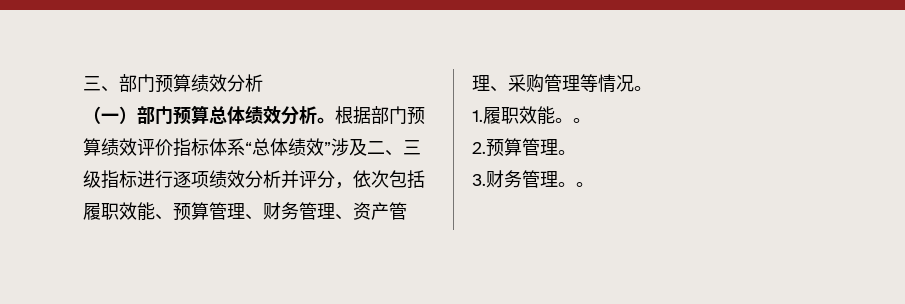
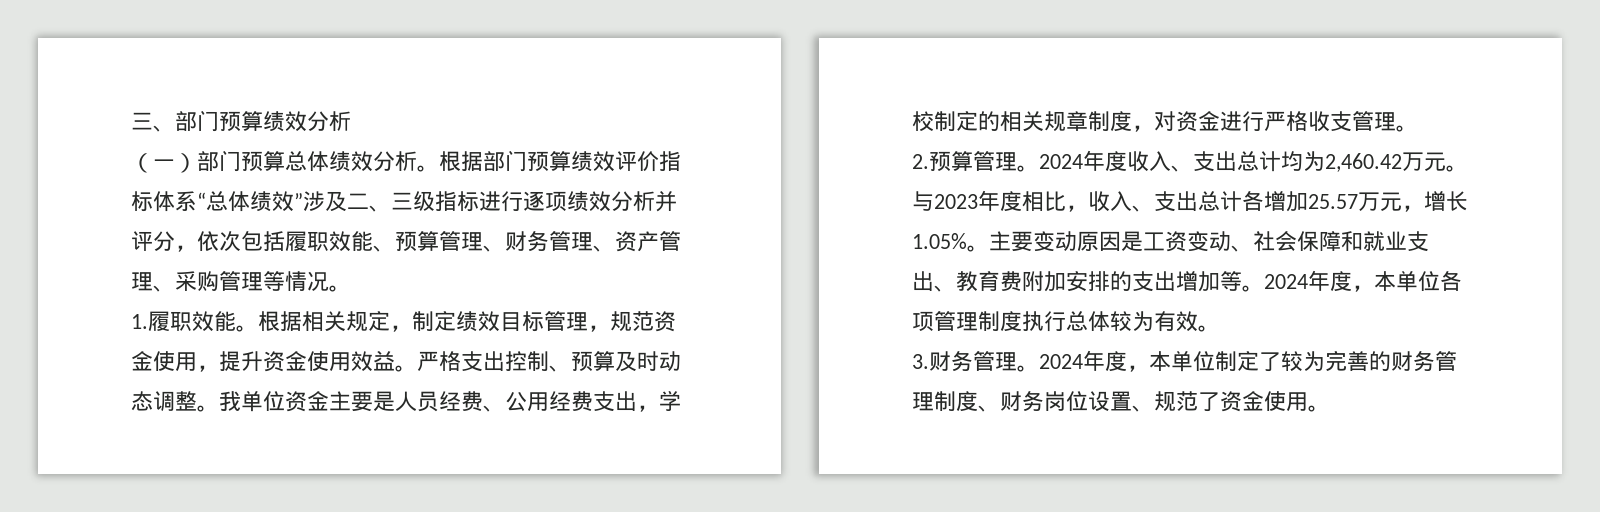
[573,118,591,123] [472,138,576,157] [472,170,576,188] 。 // 2.预算管理。 // 3.财务管理。 -> [258,311,676,332] [131,350,681,372] [131,391,681,412] [912,111,1418,132] [912,150,1468,172] [912,190,1468,212] [912,231,1429,252] [912,270,1462,292] [912,311,1220,332] [912,350,1457,372] [912,391,1308,412] 根据相关规定，制定绩效目标管理，规范资金使用，提升资金使用效益。严格支出控制、预算及时动态调整。我单位资金主要是人员经费、公用经费支出，学校制定的相关规章制度，对资金进行严格收支管理。 // 2.预算管理。2024年度收入、支出总计均为2,460.42万元。与2023年度相比，收入、支出总计各增加25.57万元，增长1.05%。主要变动原因是工资变动、社会保障和就业支出、教育费附加安排的支出增加等。2024年度，本单位各项管理制度执行总体较为有效。 // 3.财务管理。2024年度，本单位制定了较为完善的财务管理制度、财务岗位设置、规范了资金使用

